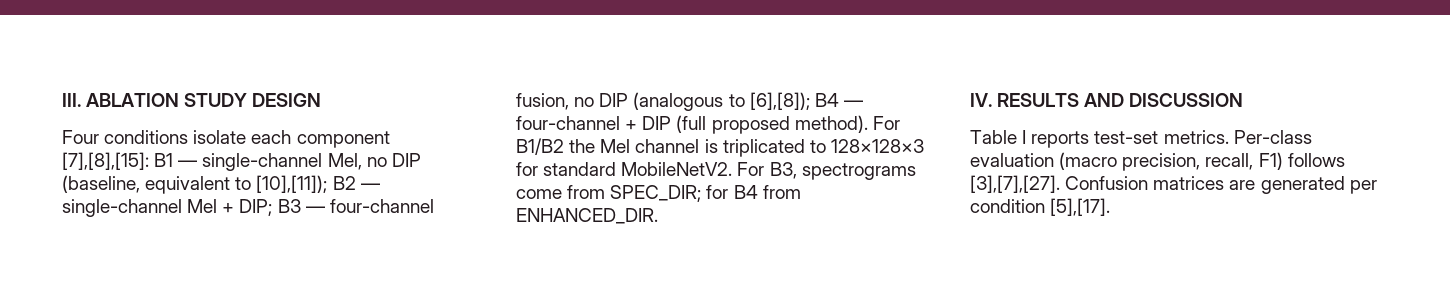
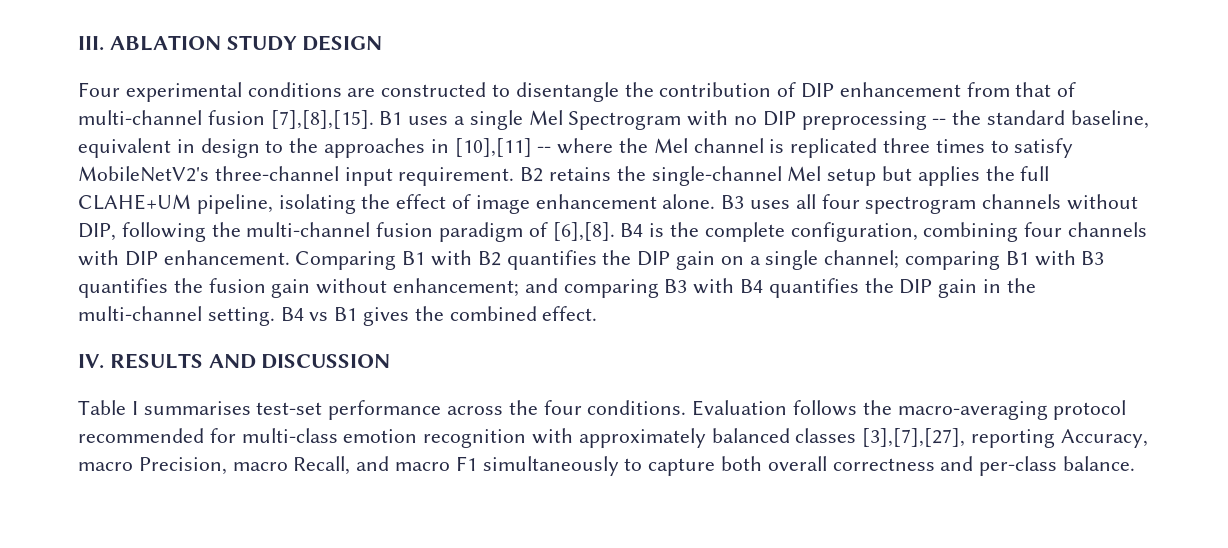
[104,130,390,148] [62,152,421,171] [62,175,380,194] [62,199,434,217] [516,92,863,111] [516,115,900,134] [516,138,924,157] [516,162,916,180] [516,185,801,202] [516,208,658,224] conditions isolate each component [7],[8],[15]: B1 — single-channel Mel, no DIP (baseline, equivalent to [10],[11]); B2 — single-channel Mel + DIP; B3 — four-channel fusion, no DIP (analogous to [6],[8]); B4 — four-channel + DIP (full proposed method). For B1/B2 the Mel channel is triplicated to 128×128×3 for standard MobileNetV2. For B3, spectrograms come from SPEC_DIR; for B4 from ENHANCED_DIR. -> [125,82,1077,102] [78,110,1149,130] [78,138,1074,158] [78,166,1050,186] [78,194,1139,214] [78,222,1148,242] [78,250,1105,270] [78,278,1036,298] [78,306,598,326] experimental conditions are constructed to disentangle the contribution of DIP enhancement from that of multi-channel fusion [7],[8],[15]. B1 uses a single Mel Spectrogram with no DIP preprocessing -- the standard baseline, equivalent in design to the approaches in [10],[11] -- where the Mel channel is replicated three times to satisfy MobileNetV2's three-channel input requirement. B2 retains the single-channel Mel setup but applies the full CLAHE+UM pipeline, isolating the effect of image enhancement alone. B3 uses all four spectrogram channels without DIP, following the multi-channel fusion paradigm of [6],[8]. B4 is the complete configuration, combining four channels with DIP enhancement. Comparing B1 with B2 quantifies the DIP gain on a single channel; comparing B1 with B3 quantifies the fusion gain without enhancement; and comparing B3 with B4 quantifies the DIP gain in the multi-channel setting. B4 vs B1 gives the combined effect.
[1031,130,1312,148] [970,152,1345,171] [970,175,1377,194] [970,198,1111,216] reports test-set metrics. Per-class evaluation (macro precision, recall, F1) follows [3],[7],[27]. Confusion matrices are generated per condition [5],[17]. -> [143,400,1127,420] [78,428,1148,448] [78,456,1136,476] summarises test-set performance across the four conditions. Evaluation follows the macro-averaging protocol recommended for multi-class emotion recognition with approximately balanced classes [3],[7],[27], reporting Accuracy, macro Precision, macro Recall, and macro F1 simultaneously to capture both overall correctness and per-class balance.

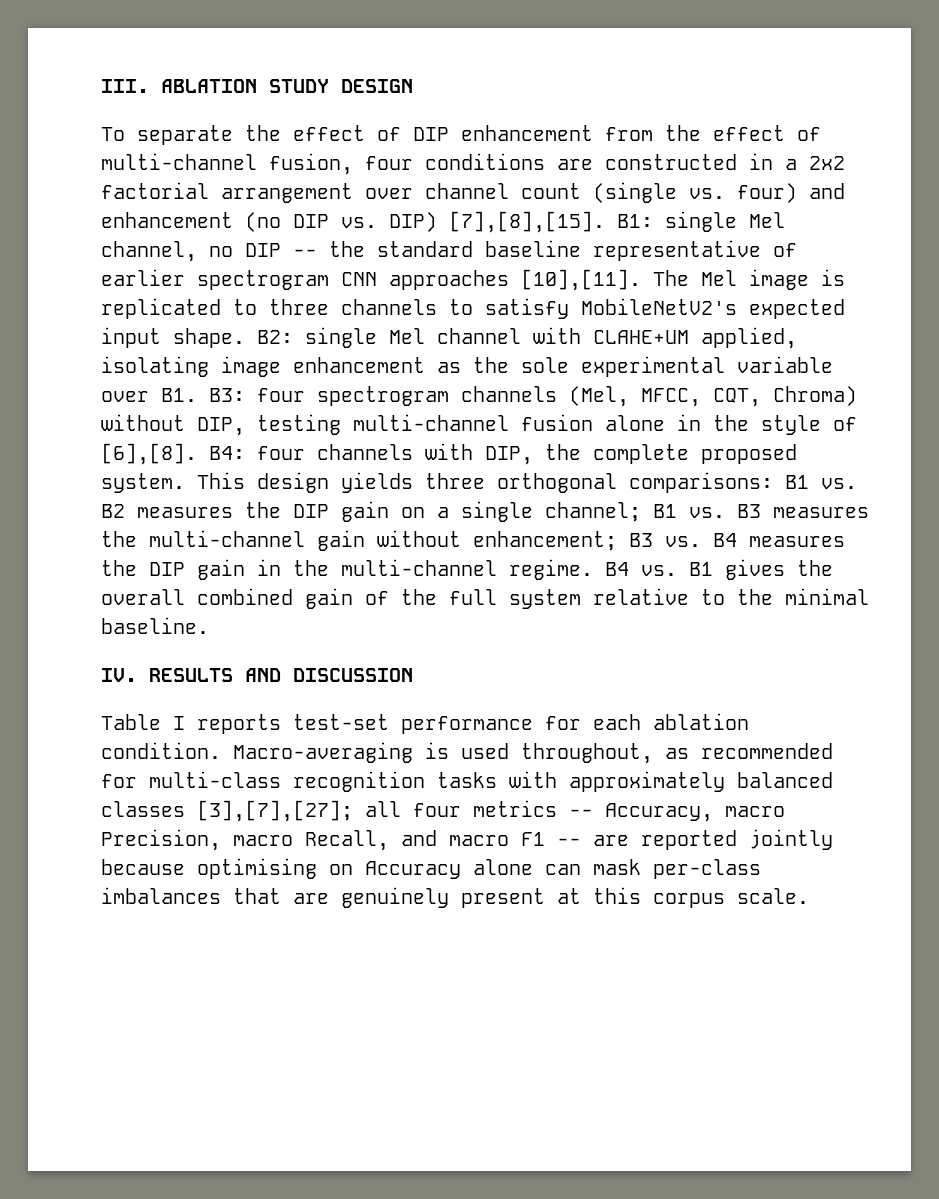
[78,82,1077,102] [78,110,729,130] Four experimental conditions are constructed to disentangle the contribution of DIP enhancement from that of multi-channel fusion [7],[8],[15]. B1 uses a single Mel Spectrogram with -> [101,125,821,145] [101,153,845,175] [101,182,845,203] [101,211,785,233] [101,241,197,262] To separate the effect of DIP enhancement from the effect of multi-channel fusion, four conditions are constructed in a 2x2 factorial arrangement over channel count (single vs. four) and enhancement (no DIP vs. DIP) [7],[8],[15]. B1: single Mel channel,
[801,111,927,130] preprocessing -> (281, 250) none
[1070,110,1149,129] [78,138,1074,158] [78,166,1050,186] [78,194,1139,214] [78,222,1148,242] [78,250,597,270] baseline, equivalent in design to the approaches in [10],[11] -- where the Mel channel is replicated three times to satisfy MobileNetV2's three-channel input requirement. B2 retains the single-channel Mel setup but applies the full CLAHE+UM pipeline, isolating the effect of image enhancement alone. B3 uses all four spectrogram channels without DIP, following the multi-channel fusion paradigm of [6],[8]. B4 is the complete configuration, combining four channels with DIP enhancement. Comparing B1 with B2 quantifies -> [485,240,797,261] [101,269,845,291] [101,298,845,319] [101,327,797,349] [101,356,833,377] [101,386,857,407] [101,414,857,436] [101,443,797,465] [101,472,857,493] [101,504,233,518] baseline representative of earlier spectrogram CNN approaches [10],[11]. The Mel image is replicated to three channels to satisfy MobileNetV2's expected input shape. B2: single Mel channel with CLAHE+UM applied, isolating image enhancement as the sole experimental variable over B1. B3: four spectrogram channels (Mel, MFCC, CQT, Chroma) without DIP, testing multi-channel fusion alone in the style of [6],[8]. B4: four channels with DIP, the complete proposed system. This design yields three orthogonal comparisons: B1 vs. B2 measures
[905,250,1105,270] [78,278,859,298] comparing B1 with B3 quantifies the fusion gain without enhancement; and comparing B3 with B4 quantifies -> [653,504,869,518] [101,530,845,551] B1 vs. B3 measures the multi-channel gain without enhancement; B3 vs. B4 measures
[207,306,598,326] setting. B4 vs B1 gives the combined effect. -> [509,559,833,580] [101,588,869,609] [101,617,209,634] regime. B4 vs. B1 gives the overall combined gain of the full system relative to the minimal baseline.
[143,401,251,415] summarises -> [197,714,281,734] reports
[447,400,1127,420] across the four conditions. Evaluation follows the macro-averaging protocol -> [545,713,749,730] [101,742,689,764] for each ablation condition. Macro-averaging is used throughout, as
[343,429,527,448] emotion recognition -> [293,771,497,792] recognition tasks
[862,428,1056,448] [3],[7],[27], reporting -> [197,800,593,822] [3],[7],[27]; all four metrics --
[482,456,1136,476] simultaneously to capture both overall correctness and per-class balance. -> [557,829,833,850] [101,858,761,879] [101,887,809,908] -- are reported jointly because optimising on Accuracy alone can mask per-class imbalances that are genuinely present at this corpus scale.

